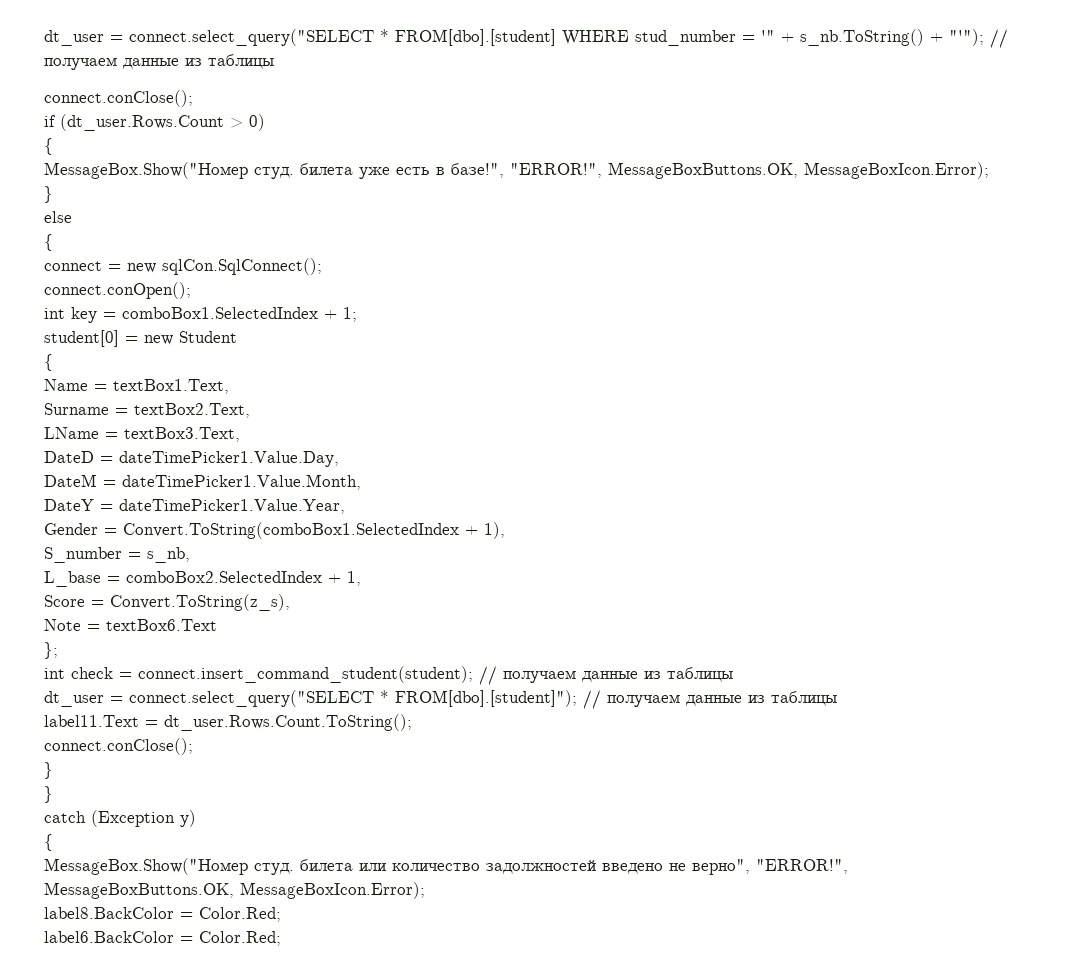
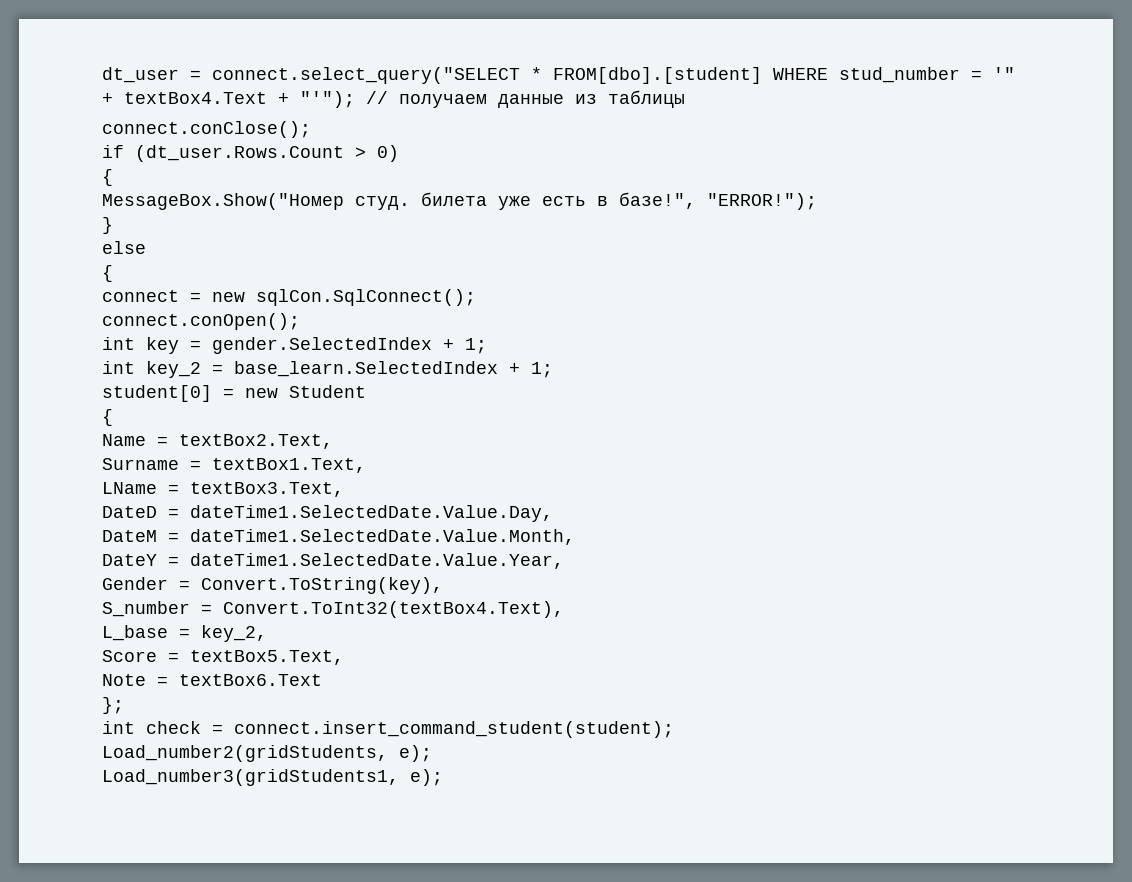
[800,29,924,46] s_nb.ToString() -> [124,92,267,104] textBox4.Text
[510,162,989,179] "ERROR!", MessageBoxButtons.OK, MessageBoxIcon.Error); -> [707,193,817,210] "ERROR!");
[122,307,318,319] comboBox1.SelectedIndex -> [212,337,487,354] [102,361,498,378] gender.SelectedIndex + 1; // int key_2 = base_learn.SelectedIndex
[113,379,229,394] textBox1.Text, -> [179,434,333,449] textBox2.Text,
[134,403,250,418] textBox2.Text, -> [212,458,366,473] textBox1.Text,
[119,451,339,467] dateTimePicker1.Value.Day, -> [190,505,553,522] dateTime1.SelectedDate.Value.Day,
[122,474,361,490] dateTimePicker1.Value.Month, -> [190,529,575,545] dateTime1.SelectedDate.Value.Month,
[119,499,345,514] dateTimePicker1.Value.Year, -> [190,553,564,569] dateTime1.SelectedDate.Value.Year,
[123,522,505,539] Convert.ToString(comboBox1.SelectedIndex + 1), -> [201,577,443,594] Convert.ToString(key),
[147,547,190,563] s_nb, -> [223,601,564,618] Convert.ToInt32(textBox4.Text),
[126,571,361,586] comboBox2.SelectedIndex + 1, -> [201,625,267,642] key_2,
[110,594,290,611] Convert.ToString(z_s), -> [190,650,344,665] textBox5.Text,
[479,666,733,685] [44,690,837,709] [44,714,412,731] [44,738,193,755] [44,762,53,779] [44,786,53,803] [44,810,196,827] [44,834,53,851] [44,858,848,875] [44,882,425,899] [44,907,281,922] [44,931,281,946] // получаем данные из таблицы // dt_user = connect.select_query("SELECT * FROM[dbo].[student]"); // получаем данные из таблицы // label11.Text = dt_user.Rows.Count.ToString(); // connect.conClose(); // } // } // catch (Exception y) // { // MessageBox.Show("Номер студ. билета или количество задолжностей введено не верно", "ERROR!", MessageBoxButtons.OK, MessageBoxIcon.Error); // label8.BackColor = Color.Red; // label6.BackColor = Color.Red; -> [102,745,432,762] [102,769,443,786] // Load_number2(gridStudents, e); // Load_number3(gridStudents1, e);

